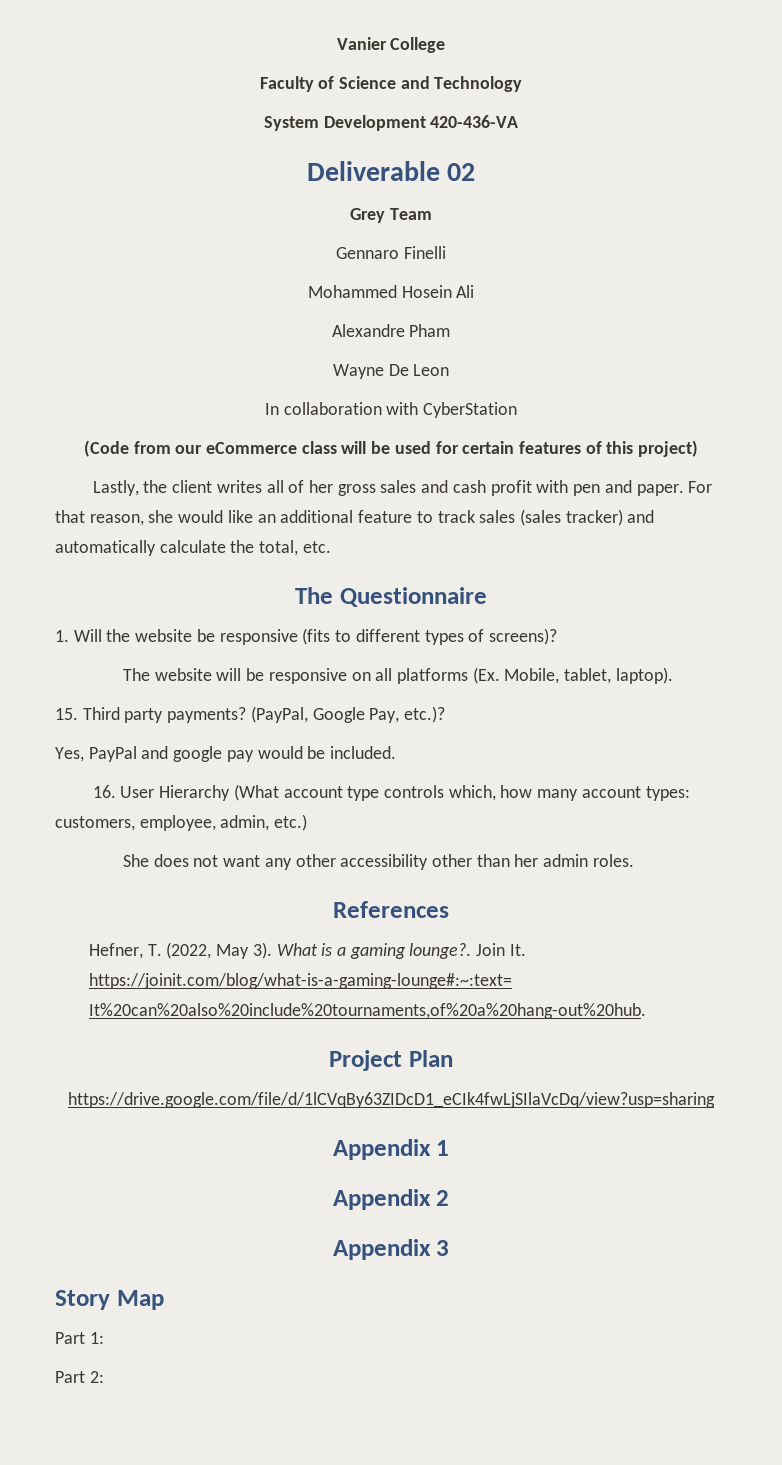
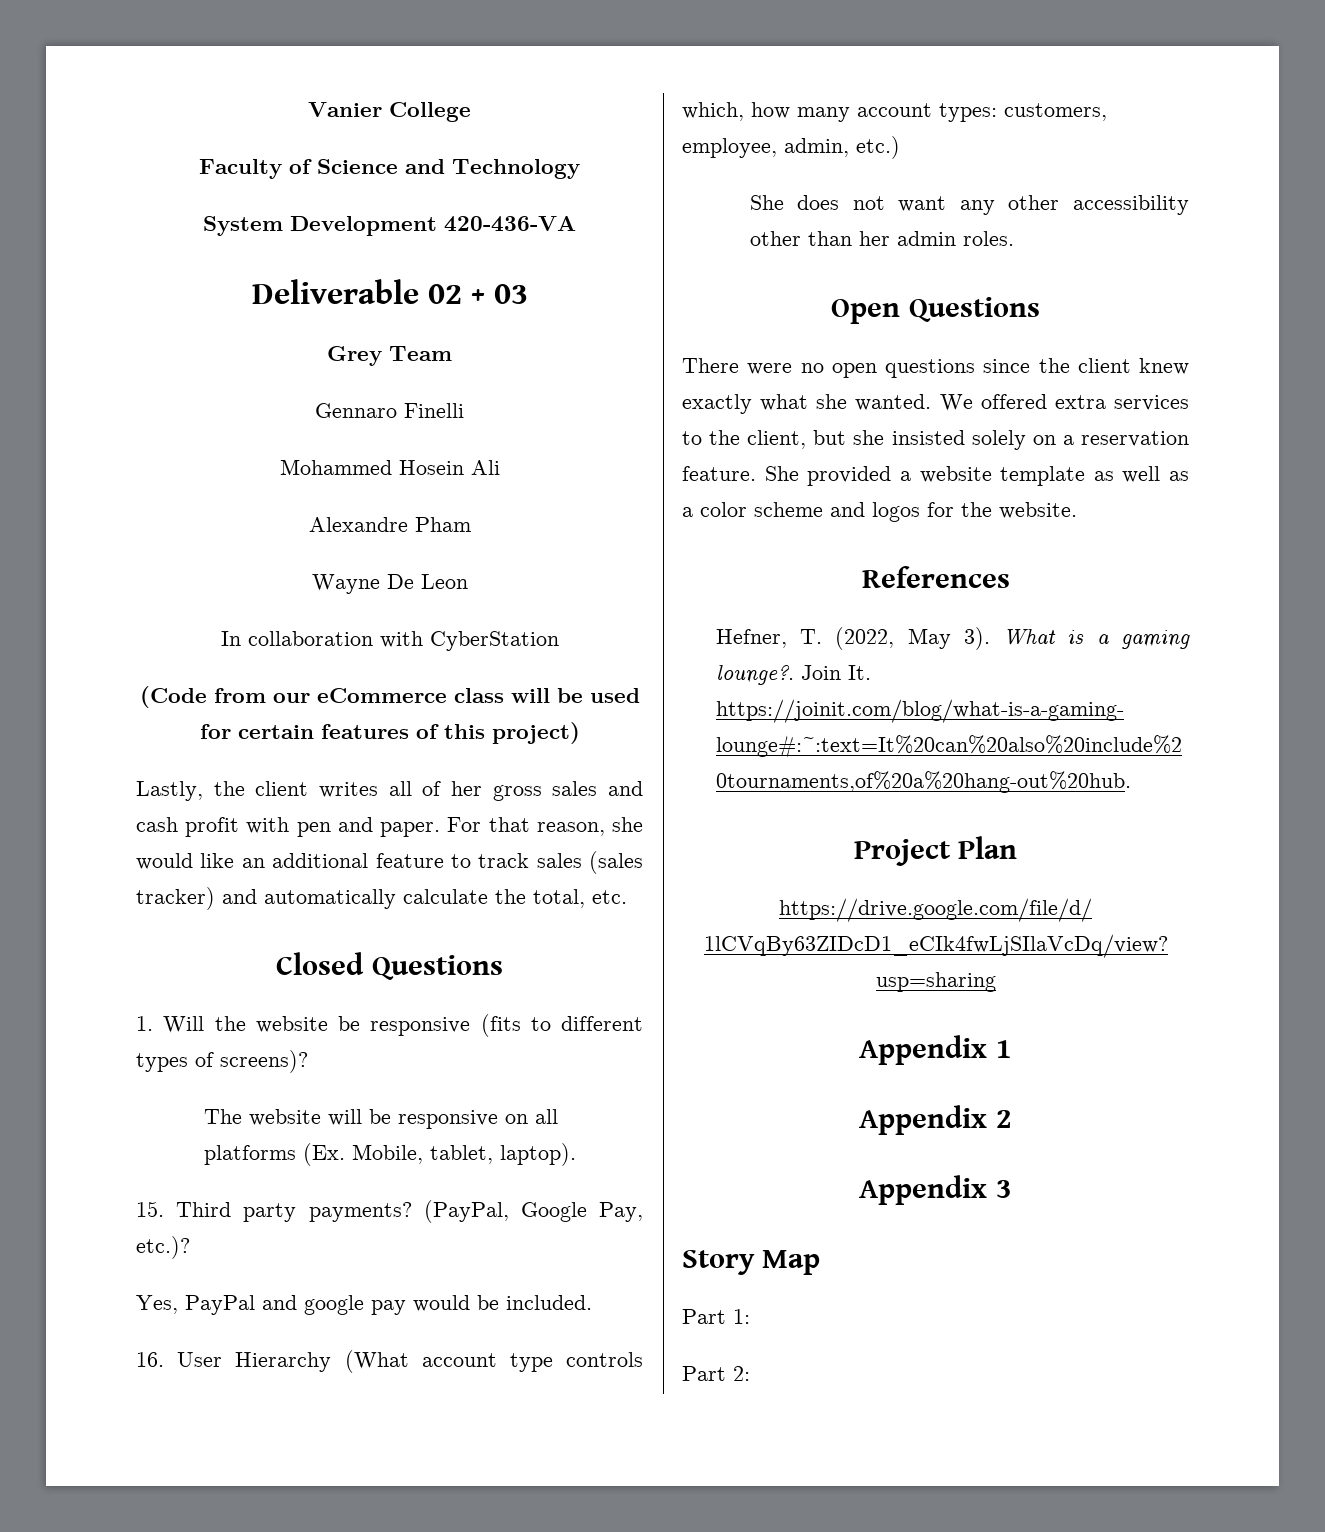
(476, 172) none -> [470,284,528,304] + 03
[295,587,487,607] The Questionnaire -> [276,952,503,980] Closed Questions
(634, 860) none -> [831,297,1040,324] [682,358,1189,378] [682,394,1189,414] [682,430,1189,450] [682,466,1189,486] [682,502,1077,522] // Open Questions // There were no open questions since the client knew exactly what she wanted. We offered extra services to the client, but she insisted solely on a reservation feature. She provided a website template as well as a color scheme and logos for the website.

